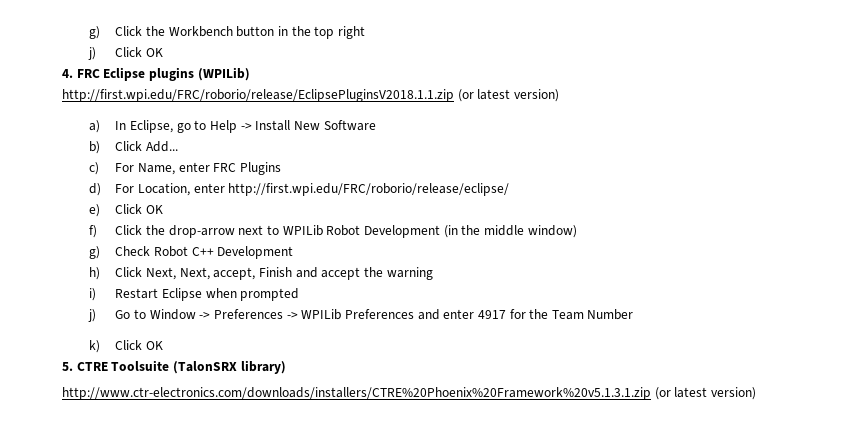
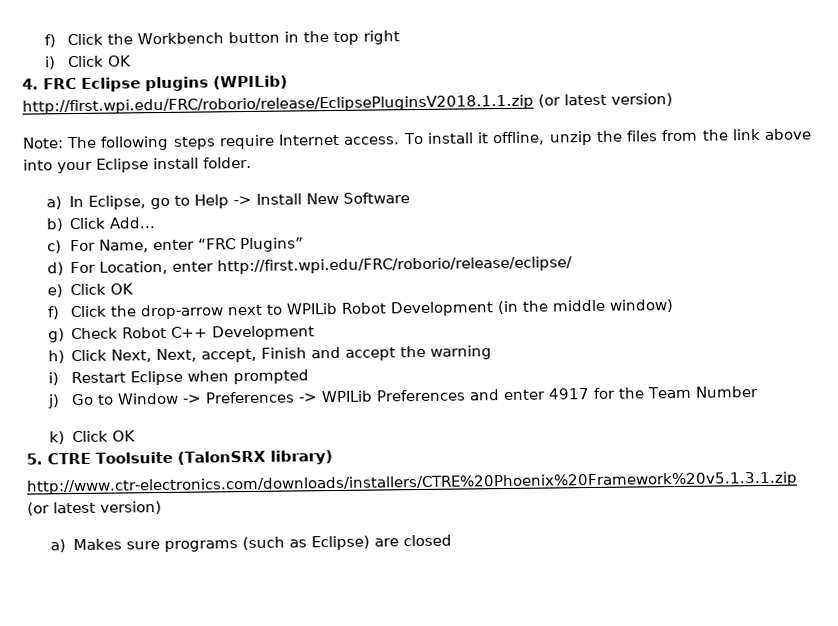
[88,26,100,39] g) -> [44,34,57,48] f)
[87,47,96,60] j) -> [44,56,57,70] i)
(559, 95) none -> [22,128,812,151] [23,156,252,174] // Note: The following steps require Internet access. To install it offline, unzip the files from the link above into your Eclipse install folder.
[213,162,281,175] FRC Plugins -> [198,237,305,253] “FRC Plugins”
(756, 393) none -> [50,534,453,553] // a) Makes sure programs (such as Eclipse) are closed

